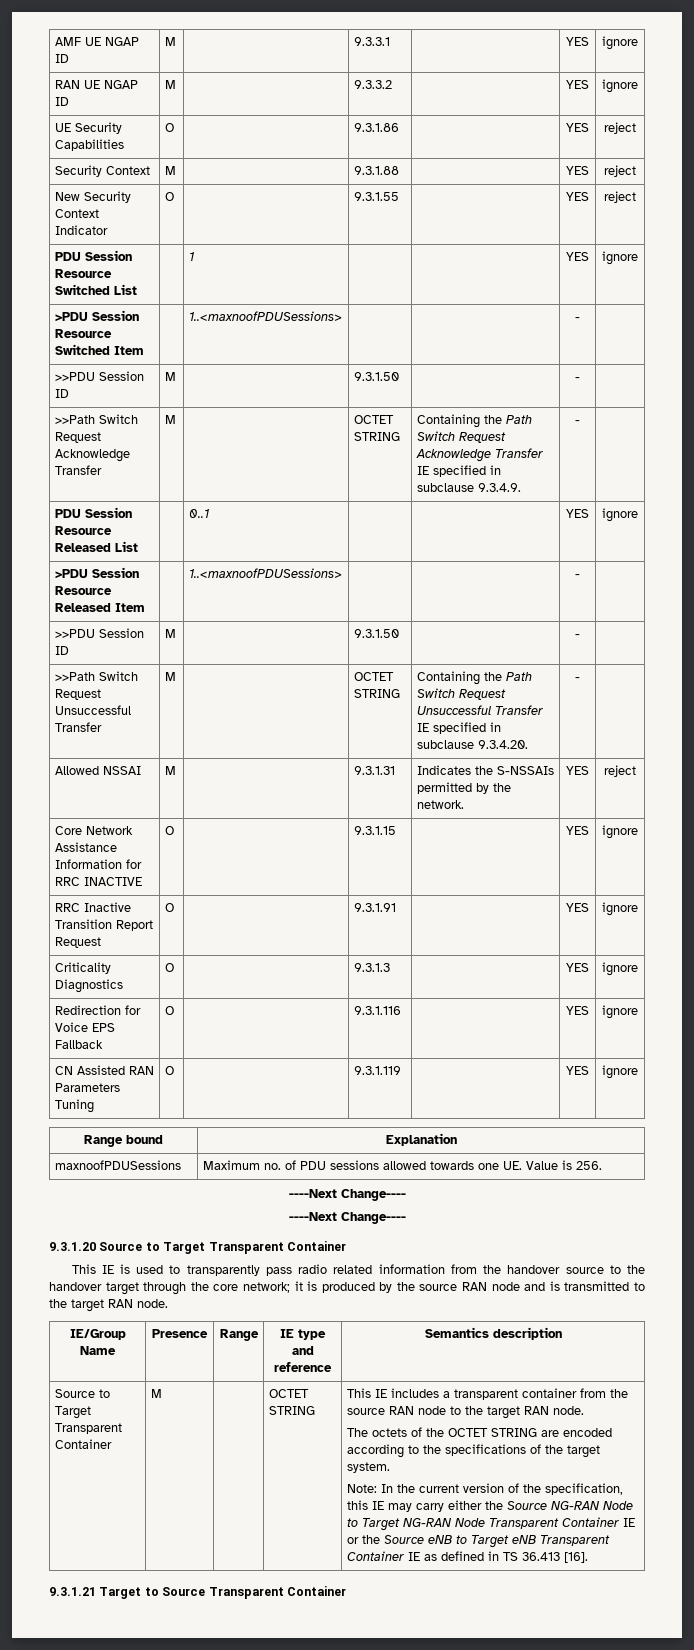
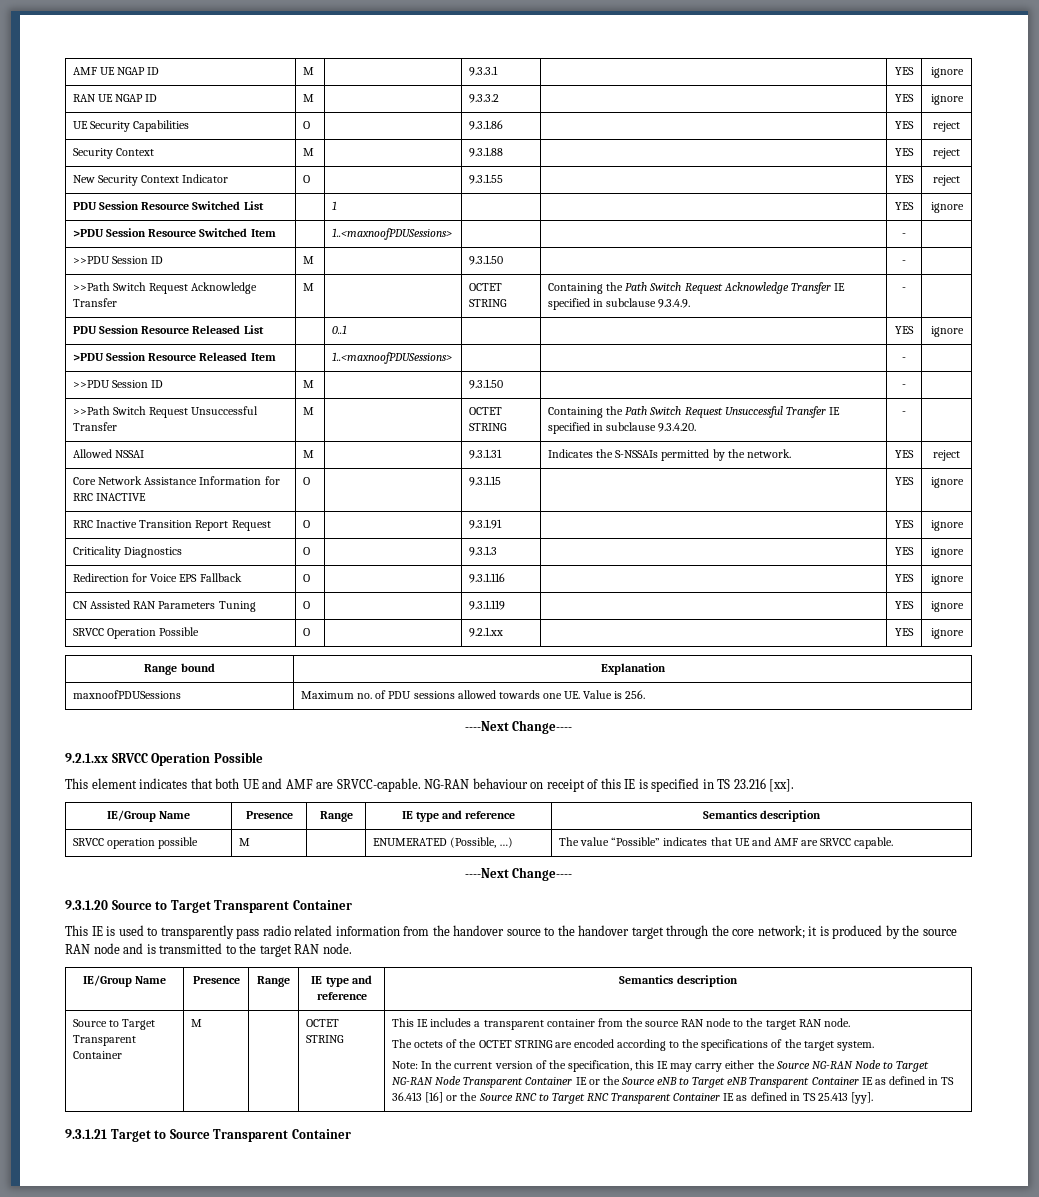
(638, 1072) none -> [73,627,200,639] [303,628,311,636] [469,627,504,637] [895,628,914,636] [930,628,964,639] // SRVCC Operation Possible | O | | 9.2.1.xx | | YES | ignore
(406, 1195) none -> [65,752,263,766] [65,778,795,792] [106,810,191,822] [245,811,293,819] [319,811,353,822] [401,810,516,822] [702,810,822,822] [73,837,199,849] [239,838,251,846] [373,837,514,848] [559,837,894,849] // 9.2.1.xx SRVCC Operation Possible // This element indicates that both UE and AMF are SRVCC-capable. NG-RAN behaviour on receipt of this IE is specified in TS 23.216 [xx]. // IE/Group Name | Presence | Range | IE type and reference | Semantics description // SRVCC operation possible | M | | ENUMERATED (Possible, …) | The value “Possible” indicates that UE and AMF are SRVCC capable.
[563,1552,588,1563] [16]. -> [425,1092,873,1104] [16] or the Source RNC to Target RNC Transparent Container IE as defined in TS 25.413 [yy].

